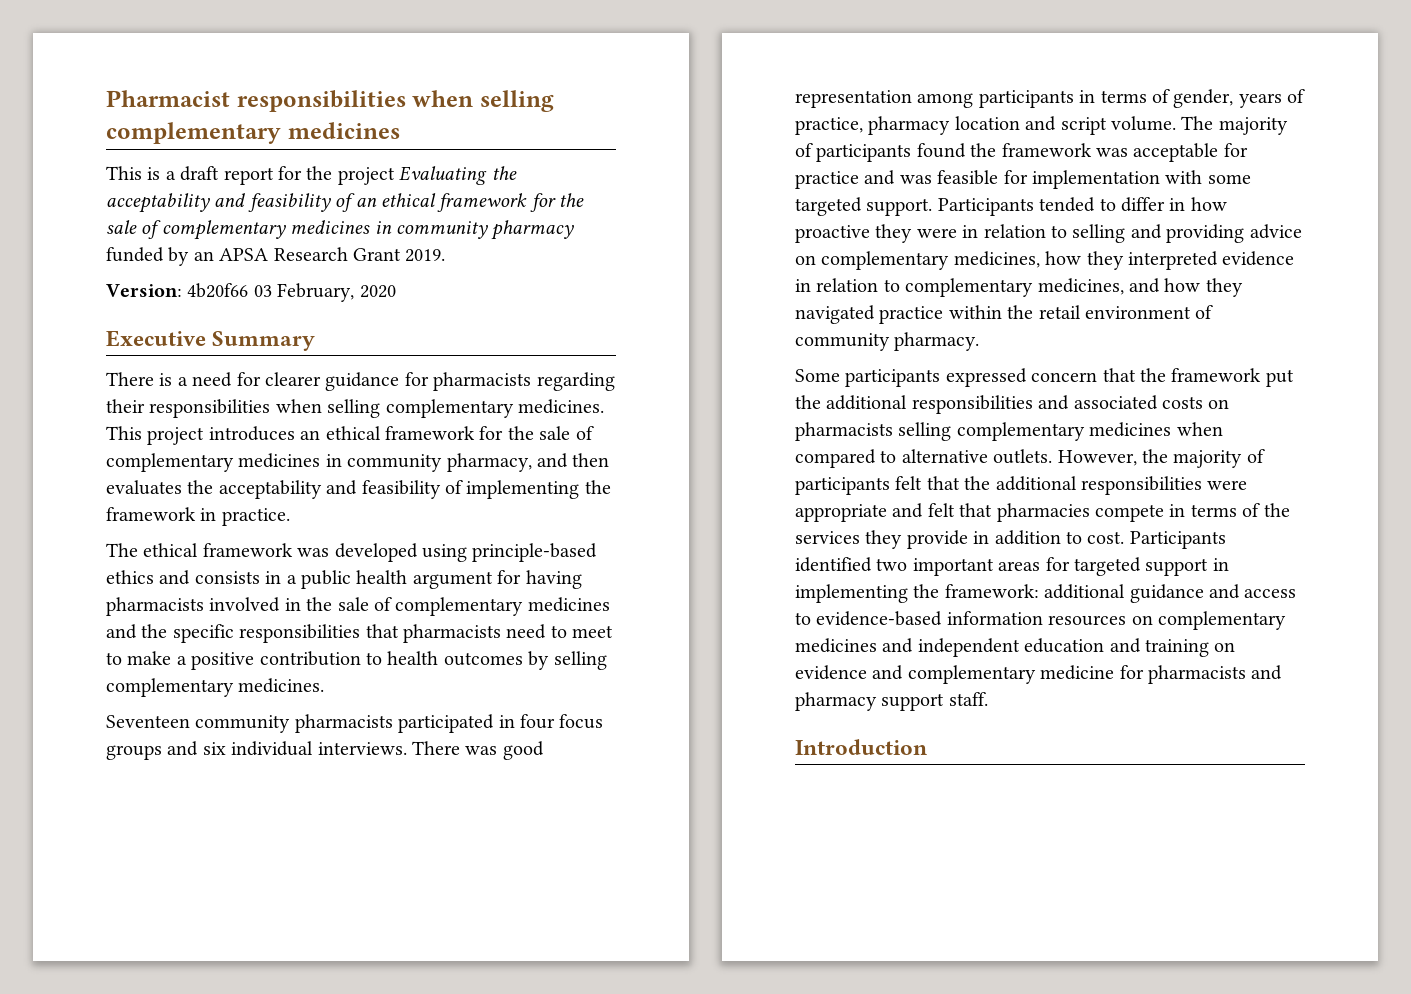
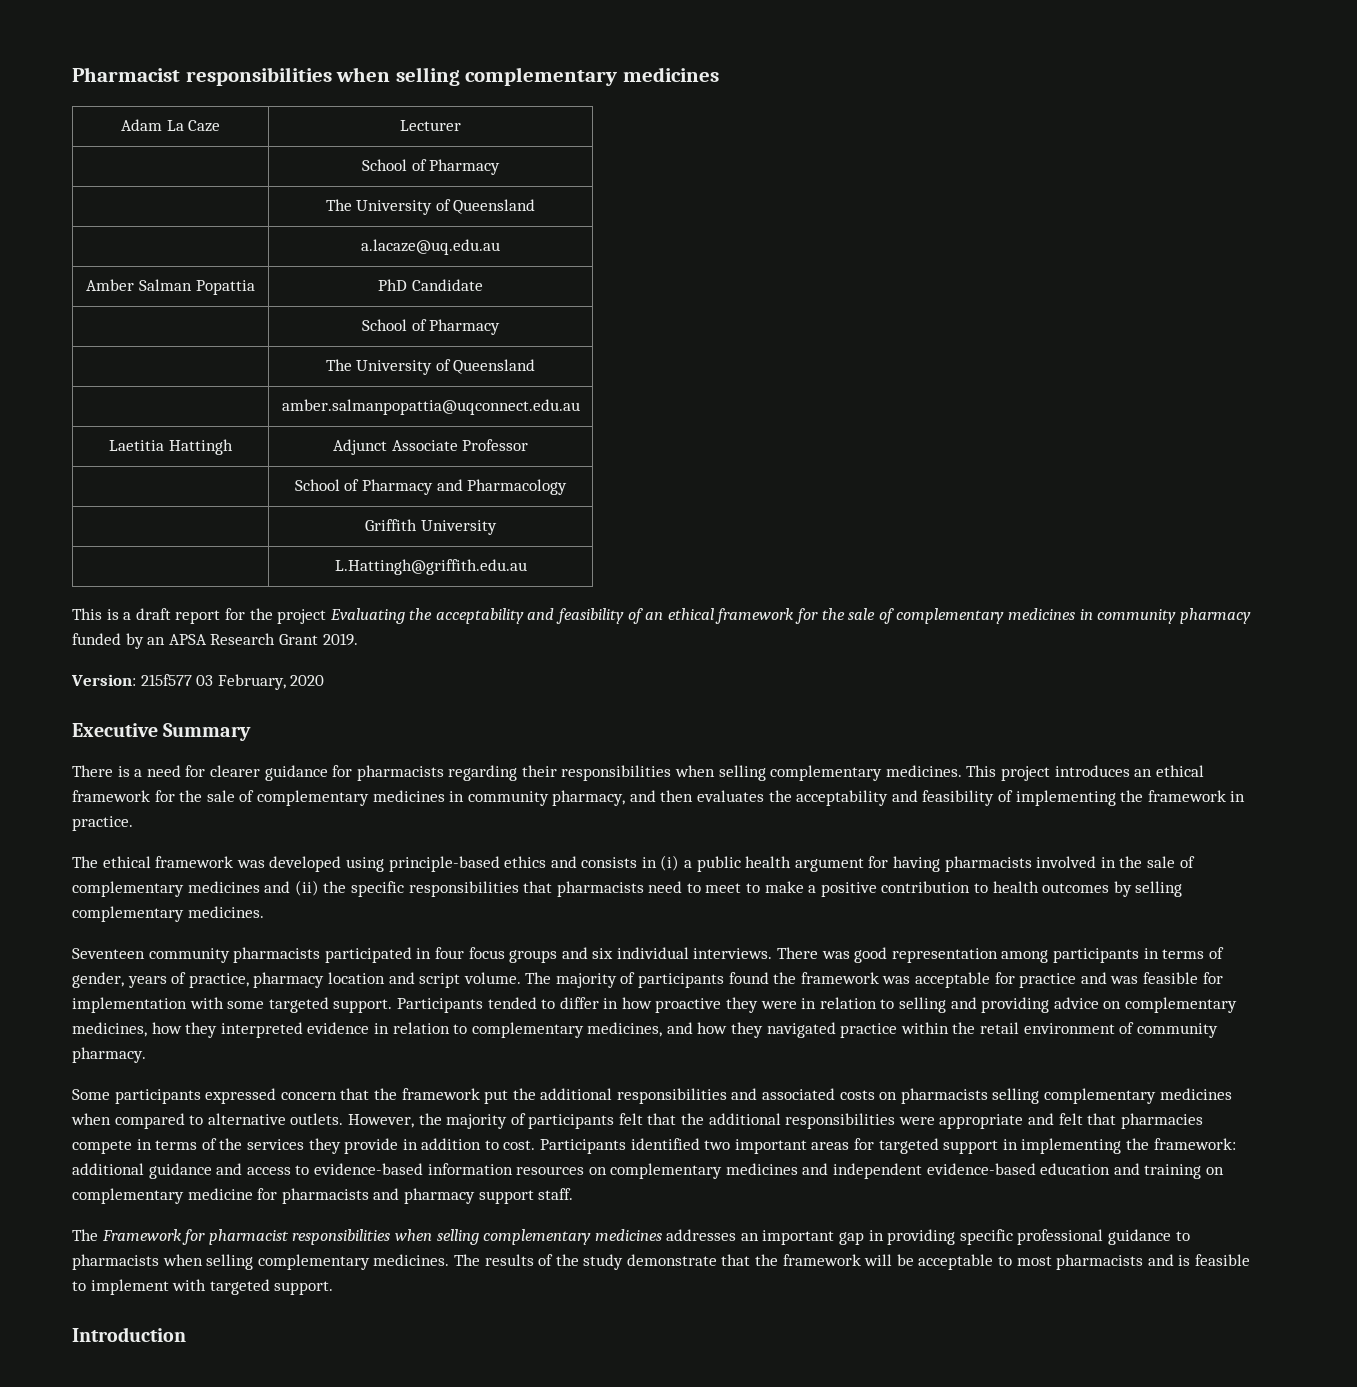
(400, 130) none -> [120,119,221,132] [400,120,461,131] [361,159,501,175] [325,199,536,215] [361,239,500,255] [86,279,255,295] [378,279,483,291] [361,319,501,335] [325,359,536,375] [281,399,580,415] [109,439,233,455] [332,439,529,455] [294,479,568,495] [365,519,497,535] [334,559,527,575] // Adam La Caze | Lecturer // | School of Pharmacy // | The University of Queensland // | a.lacaze@uq.edu.au // Amber Salman Popattia | PhD Candidate // | School of Pharmacy // | The University of Queensland // | amber.salmanpopattia@uqconnect.edu.au // Laetitia Hattingh | Adjunct Associate Professor // | School of Pharmacy and Pharmacology // | Griffith University // | L.Hattingh@griffith.edu.au
[187,283,249,298] 4b20f66 -> [140,674,192,686] 215f577
(282, 577) none -> [660,855,680,871] (i)
(137, 631) none -> [294,880,319,896] (ii)
(1020, 647) none -> [926,1163,1036,1175] evidence-based
[795,665,904,680] evidence and -> (1225, 1171) none
(988, 699) none -> [72,1229,1190,1245] [72,1254,1250,1270] [72,1279,334,1295] // The Framework for pharmacist responsibilities when selling complementary medicines addresses an important gap in providing specific professional guidance to pharmacists when selling complementary medicines. The results of the study demonstrate that the framework will be acceptable to most pharmacists and is feasible to implement with targeted support.

